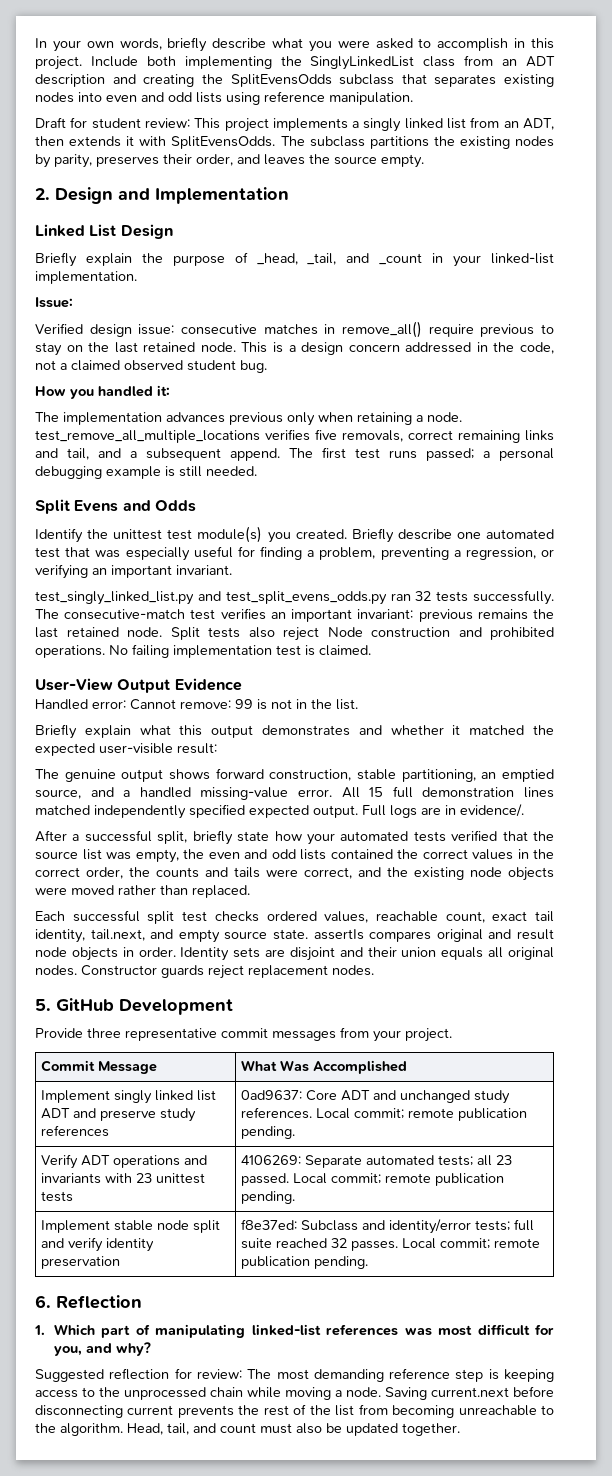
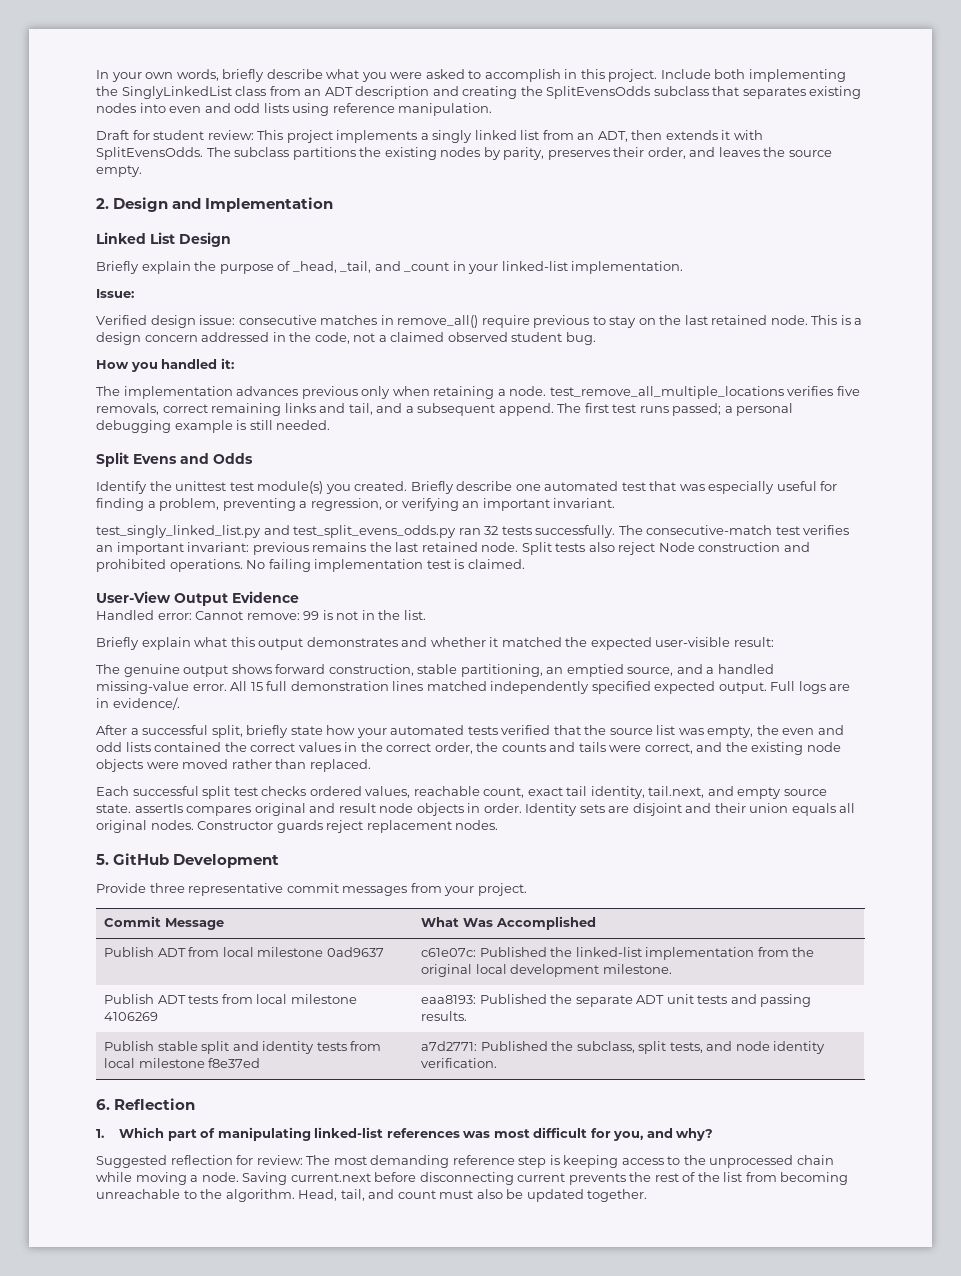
[41,1090,217,1104] [41,1108,197,1122] [41,1125,110,1137] [241,1090,511,1104] [241,1107,528,1121] [241,1126,296,1139] [41,1154,208,1169] [41,1173,206,1184] [41,1191,74,1202] [241,1155,513,1168] [241,1173,505,1186] [241,1191,296,1204] [41,1220,221,1233] [41,1237,155,1252] [41,1256,121,1269] [241,1219,535,1234] [241,1238,541,1251] [241,1256,369,1269] Implement singly linked list ADT and preserve study references | 0ad9637: Core ADT and unchanged study references. Local commit; remote publication pending. // Verify ADT operations and invariants with 23 unittest tests | 4106269: Separate automated tests; all 23 passed. Local commit; remote publication pending. // Implement stable node split and verify identity preservation | f8e37ed: Subclass and identity/error tests; full suite reached 32 passes. Local commit; remote publication pending. -> [104,947,384,957] [421,947,815,960] [421,964,672,977] [104,994,357,1004] [104,1012,159,1021] [421,994,812,1007] [421,1011,468,1021] [104,1041,382,1054] [104,1058,261,1068] [421,1041,826,1054] [421,1058,498,1068] Publish ADT from local milestone 0ad9637 | c61e07c: Published the linked-list implementation from the original local development milestone. // Publish ADT tests from local milestone 4106269 | eaa8193: Published the separate ADT unit tests and passing results. // Publish stable split and identity tests from local milestone f8e37ed | a7d2771: Published the subclass, split tests, and node identity verification.

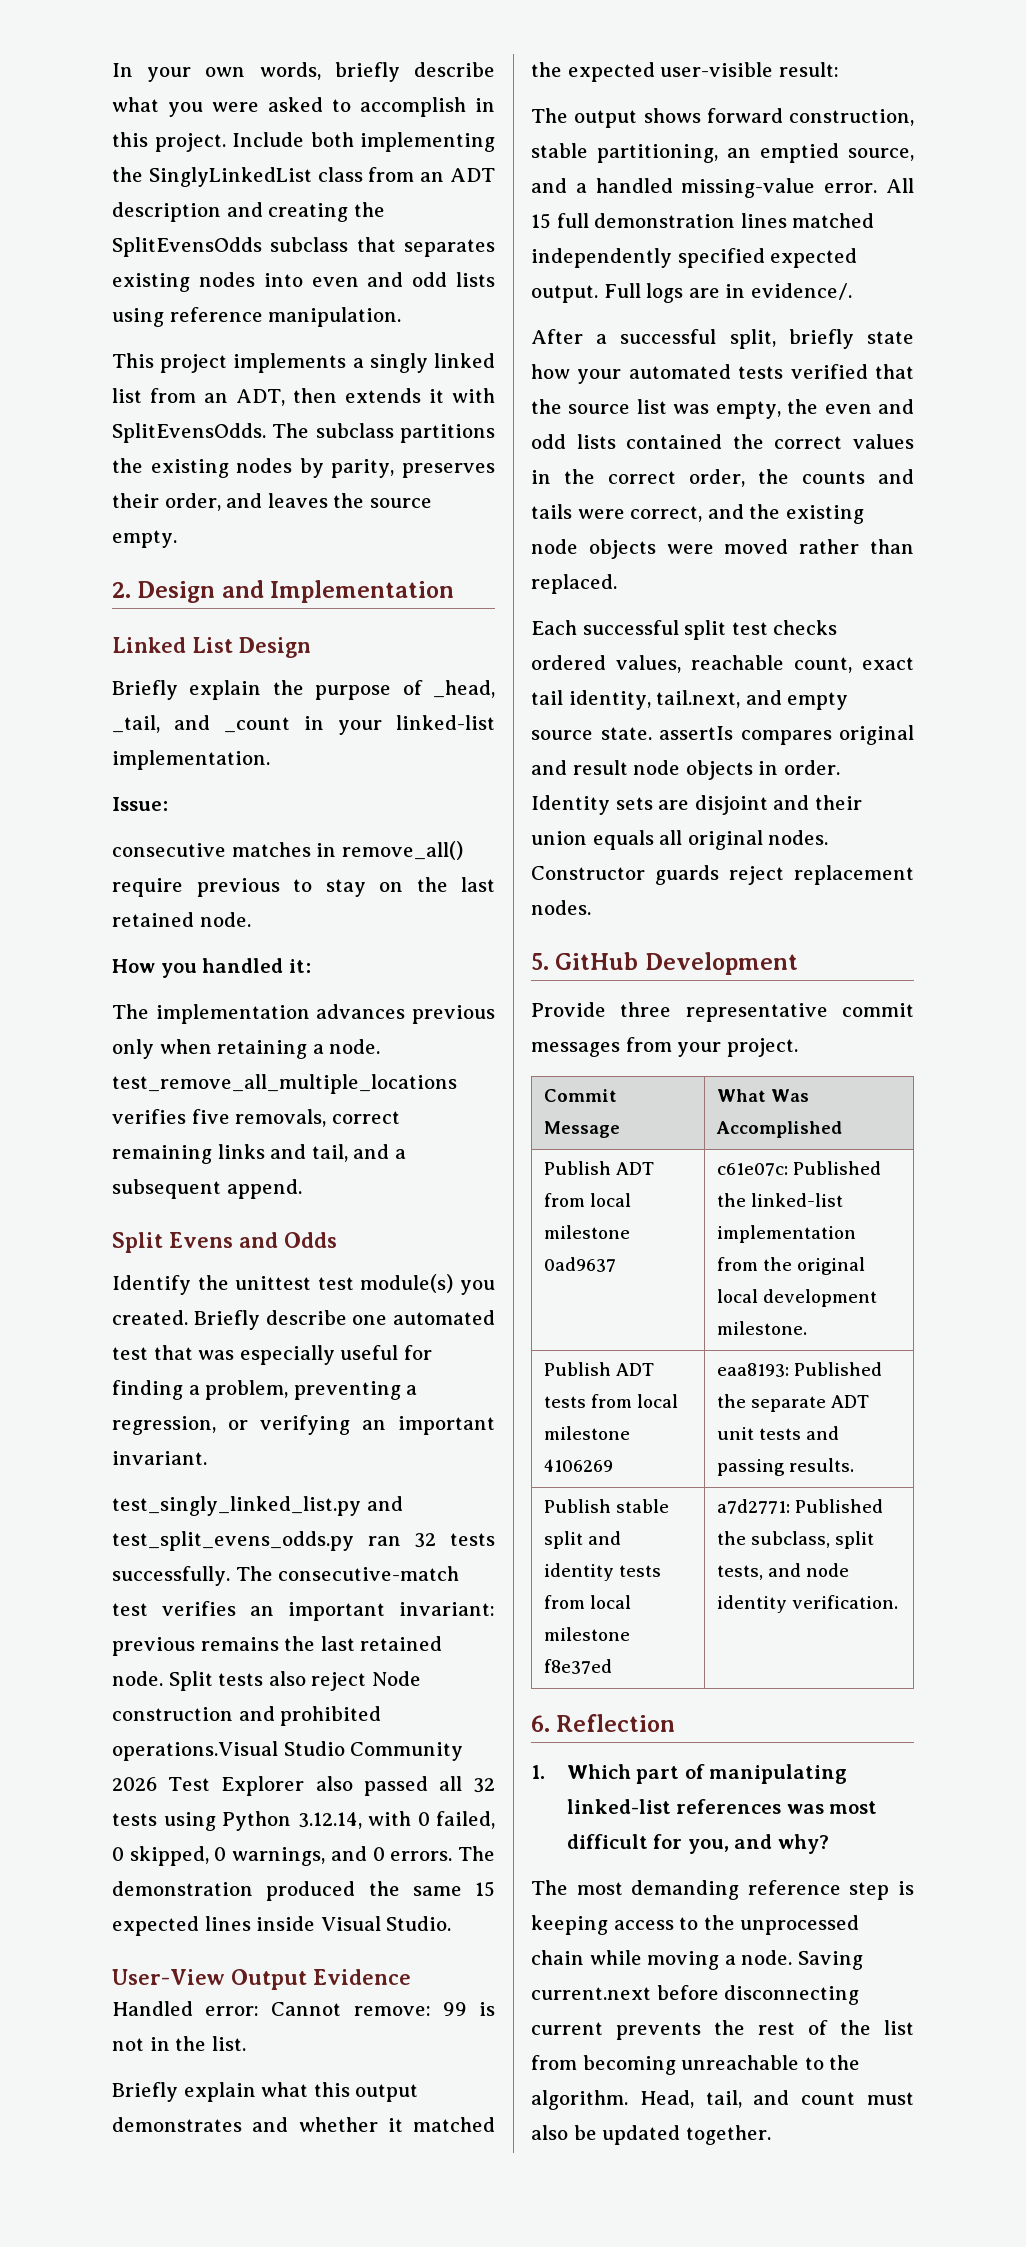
[96,130,254,140] Draft for student review: -> (402, 317) none
[96,315,236,328] Verified design issue: -> (168, 804) none
[811,315,863,325] [96,332,596,345] This is a design concern addressed in the code, not a claimed observed student bug. -> (251, 919) none
[557,403,794,416] [96,420,331,433] The first test runs passed; a personal debugging example is still needed. -> (302, 1189) none
[169,559,525,572] operations. No failing implementation test is claimed. -> [112,1741,464,1761] [112,1776,495,1796] [112,1811,495,1831] [112,1846,495,1866] [112,1881,495,1901] [112,1916,452,1936] operations.Visual Studio Community 2026 Test Explorer also passed all 32 tests using Python 3.12.14, with 0 failed, 0 skipped, 0 warnings, and 0 errors. The demonstration produced the same 15 expected lines inside Visual Studio.
[123,664,180,677] genuine -> (568, 115) none
[96,1155,303,1168] Suggested reflection for review: -> (829, 1844) none

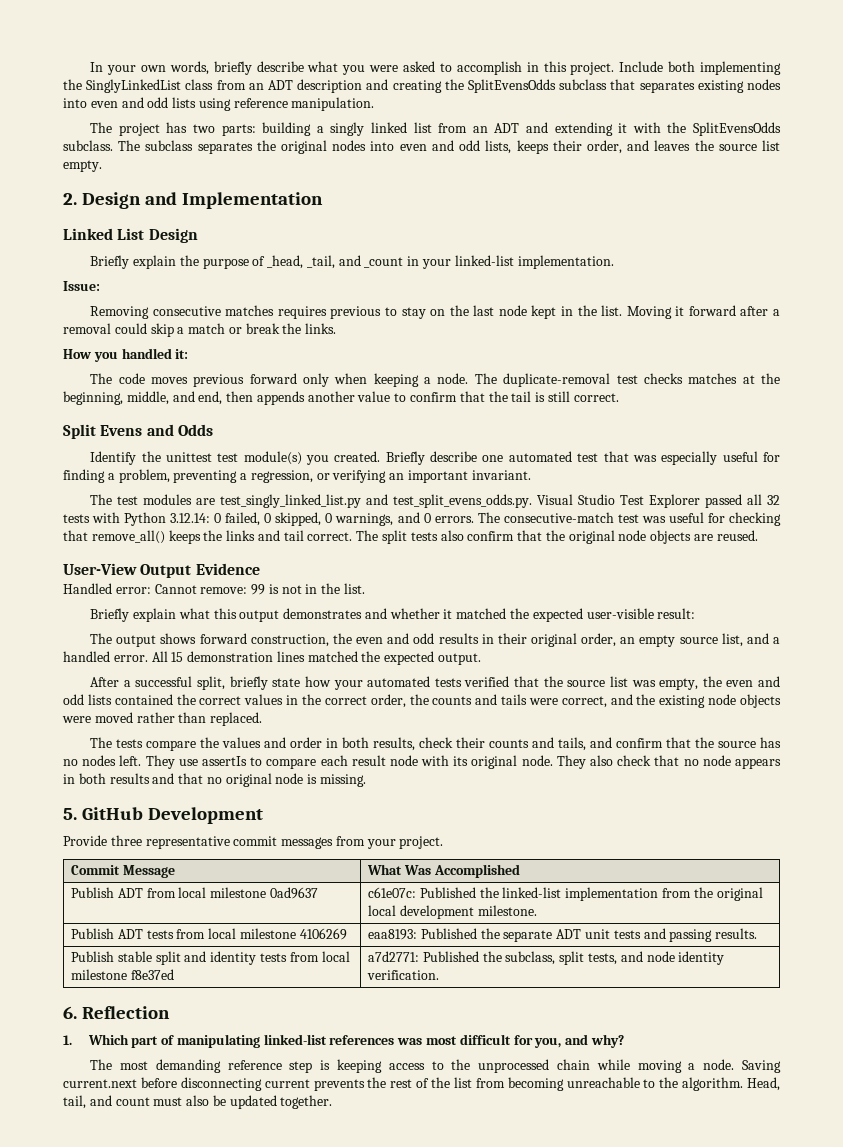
[112,353,347,373] This project implements -> [90,122,312,136] The project has two parts: building
[236,388,495,406] [112,423,495,443] [112,458,495,478] ADT, then extends it with SplitEvensOdds. The subclass partitions the existing nodes by parity, preserves -> [494,122,781,136] [63,140,549,154] ADT and extending it with the SplitEvensOdds subclass. The subclass separates the original nodes into even and odd lists, keeps
(432, 503) none -> [762,140,781,151] list
(168, 804) none -> [90,306,150,319] Removing
[316,841,463,860] [112,878,183,897] in remove_all() require -> [277,306,327,319] requires
[112,912,251,927] retained node. -> [498,305,780,319] [63,323,337,337] node kept in the list. Moving it forward after a removal could skip a match or break the links.
[155,1004,495,1024] implementation advances previous -> [118,373,297,387] code moves previous forward
[217,1039,381,1059] [112,1074,457,1094] [112,1109,400,1127] [112,1144,406,1164] [112,1179,302,1199] retaining a node. test_remove_all_multiple_locations verifies five removals, correct remaining links and tail, and a subsequent append. -> [373,373,780,387] [63,391,619,405] keeping a node. The duplicate-removal test checks matches at the beginning, middle, and end, then appends another value to confirm that the tail is still correct.
[112,1496,403,1516] [112,1531,495,1551] [112,1566,460,1586] [112,1601,495,1621] [112,1636,443,1656] [112,1671,421,1691] [112,1706,382,1726] [112,1741,464,1761] [112,1777,157,1791] test_singly_linked_list.py and test_split_evens_odds.py ran 32 tests successfully. The consecutive-match test verifies an important invariant: previous remains the last retained node. Split tests also reject Node construction and prohibited operations.Visual Studio Community 2026 -> [90,494,616,508] The test modules are test_singly_linked_list.py and test_split_evens_odds.py. Visual Studio
[315,1776,353,1791] also -> (701, 501) none
[163,1811,411,1831] using Python 3.12.14, with -> [92,512,211,526] with Python 3.12.14:
[112,1881,495,1901] [112,1916,452,1936] demonstration produced the same 15 expected lines inside Visual Studio. -> [503,512,781,526] [63,530,758,544] consecutive-match test was useful for checking that remove_all() keeps the links and tail correct. The split tests also confirm that the original node objects are reused.
[531,143,914,163] stable partitioning, an emptied source, -> [332,633,743,647] the even and odd results in their original order, an empty source list,
[681,178,816,198] missing-value -> (110, 656) none
[556,213,589,228] full -> (184, 657) none
[531,248,765,268] independently specified -> [361,651,381,662] the
[603,283,852,303] Full logs are in evidence/. -> (482, 659) none
[531,620,838,640] [531,655,914,673] [531,690,849,710] [531,725,914,745] [531,760,840,780] [531,795,862,815] [531,830,829,850] [531,865,914,885] [531,900,591,915] Each successful split test checks ordered values, reachable count, exact tail identity, tail.next, and empty source state. assertIs compares original and result node objects in order. Identity sets are disjoint and their union equals all original nodes. Constructor guards reject replacement nodes. -> [90,737,781,751] [63,755,781,769] [63,773,367,787] The tests compare the values and order in both results, check their counts and tails, and confirm that the source has no nodes left. They use assertIs to compare each result node with its original node. They also check that no node appears in both results and that no original node is missing.

